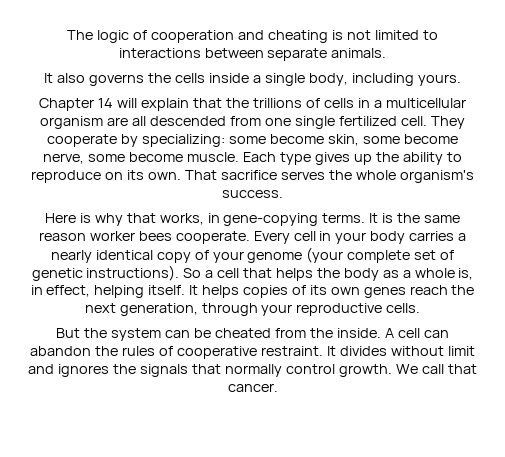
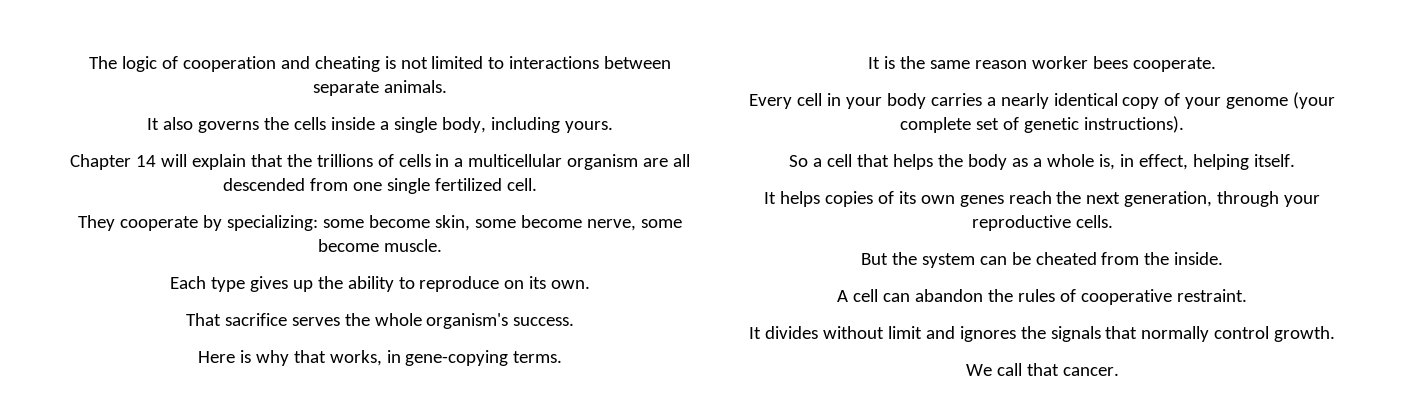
(427, 121) none -> (537, 184) //
(240, 157) none -> (442, 245) //
(182, 176) none -> (591, 284) //
(366, 218) none -> (563, 357) //
(250, 237) none -> (1216, 64) //
(180, 273) none -> (1184, 124) //
(186, 290) none -> (1295, 160) //
(381, 333) none -> (1224, 258) //
(323, 351) none -> (1247, 295) //
(392, 370) none -> (1336, 334) //

